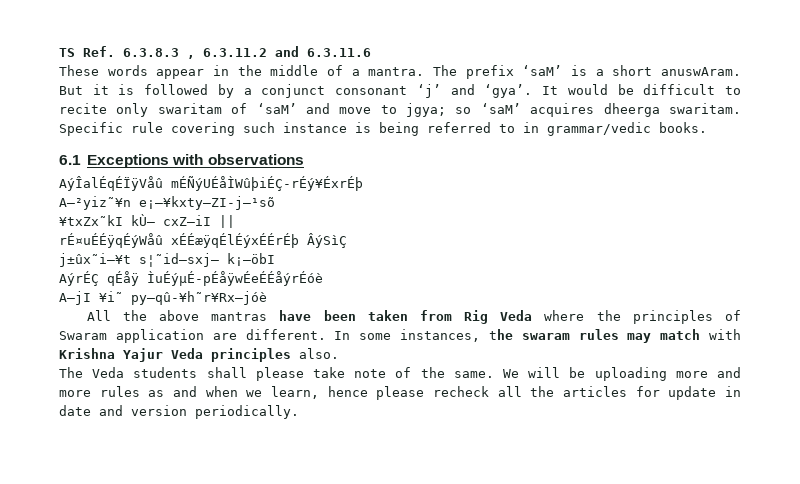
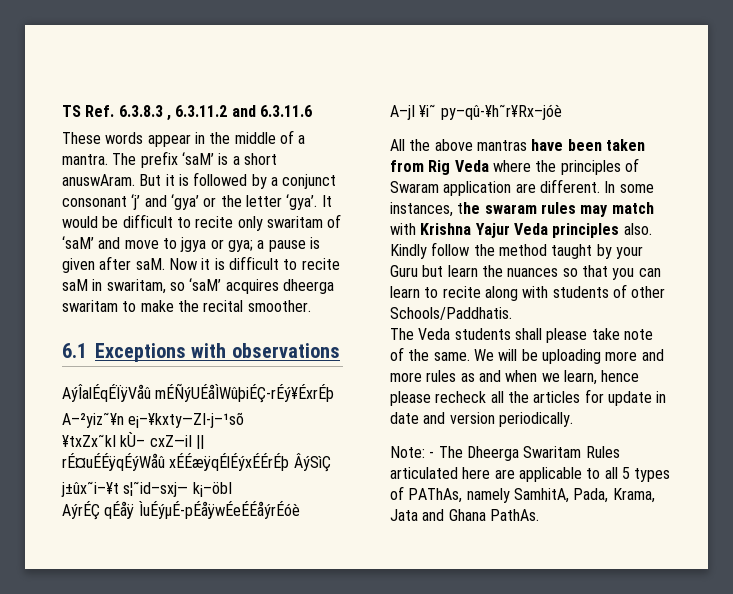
(475, 89) none -> [170,194,282,210] ‘gya’ or the letter
[406,103,741,117] [59,122,707,136] jgya; so ‘saM’ acquires dheerga swaritam. Specific rule covering such instance is being referred to in grammar/vedic books. -> [180,237,320,252] [62,256,340,273] [62,278,334,294] [62,300,311,312] jgya or gya; a pause is given after saM. Now it is difficult to recite saM in swaritam, so ‘saM’ acquires dheerga swaritam to make the recital smoother.
(339, 353) none -> [390,242,643,259] [390,265,661,280] [390,284,666,301] [390,307,512,320] Kindly follow the method taught by your Guru but learn the nuances so that you can learn to recite along with students of other Schools/Paddhatis.
(299, 412) none -> [390,446,620,461] [390,467,671,482] [390,486,655,503] [390,509,539,521] // Note: - The Dheerga Swaritam Rules articulated here are applicable to all 5 types of PAThAs, namely SamhitA, Pada, Krama, Jata and Ghana PathAs.

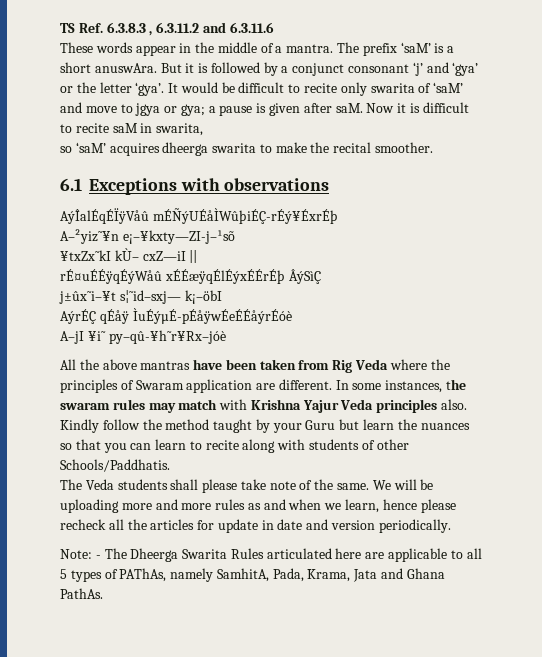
[62,174,135,186] anuswAram. -> [94,63,157,73] anuswAra.
[266,216,323,228] swaritam -> [370,83,415,93] swarita
[106,279,166,294] swaritam, -> [156,123,204,136] swarita, //
[62,300,118,312] swaritam -> [212,143,257,153] swarita
[523,446,582,458] Swaritam -> [182,549,228,559] Swarita

